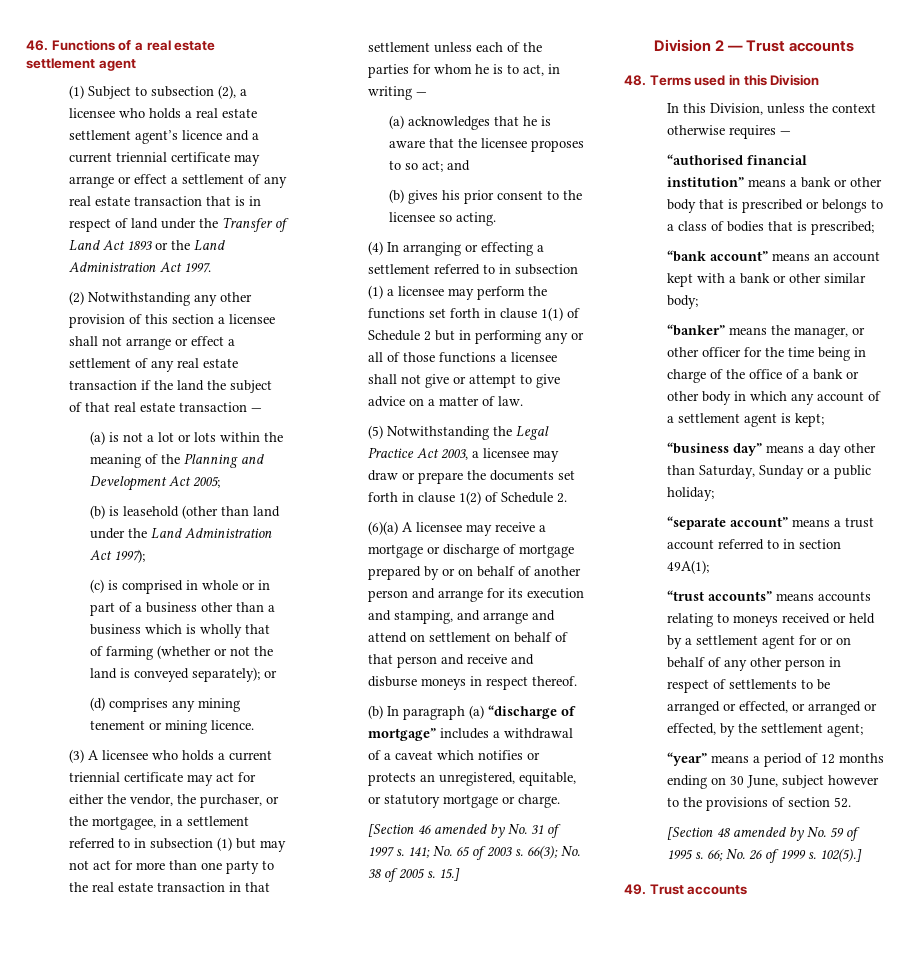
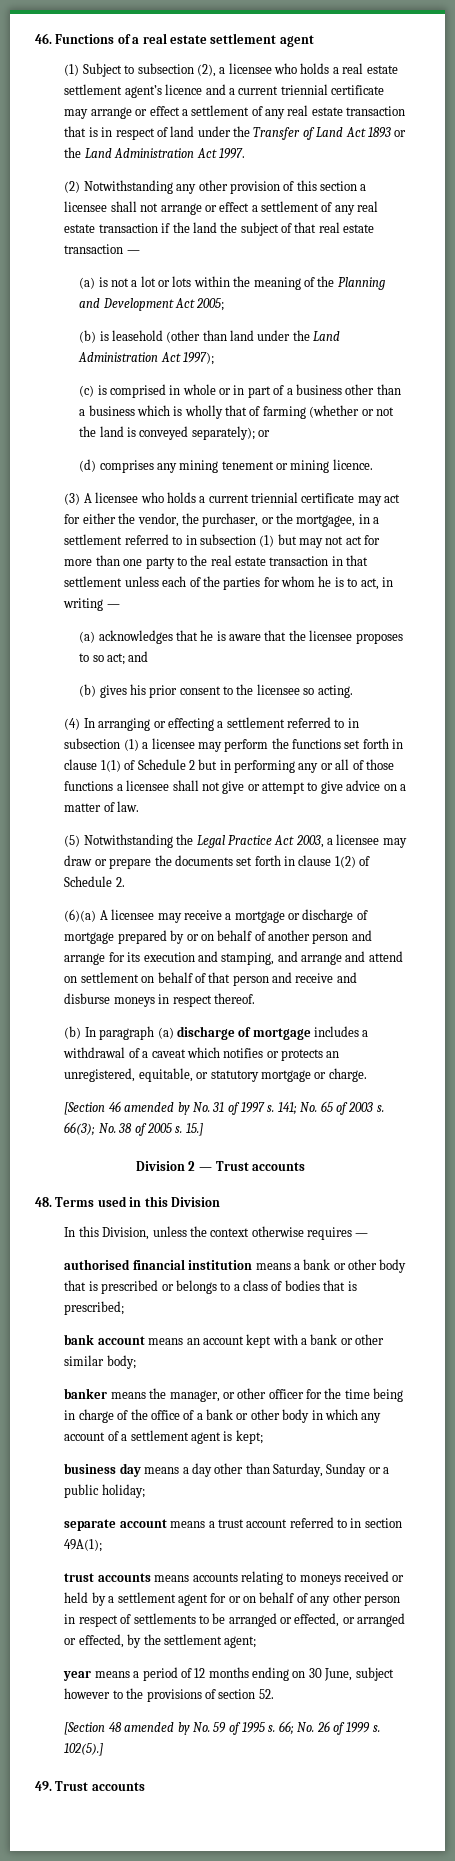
[487,705,576,719] [367,728,436,741] “discharge of mortgage” -> [176,1026,311,1040] discharge of mortgage
[666,154,807,165] [666,177,744,187] “authorised financial institution” -> [64,1259,253,1270] authorised financial institution
[666,250,768,262] “bank account” -> [64,1334,145,1345] bank account
[666,324,725,336] “banker” -> [64,1388,108,1399] banker
[666,442,762,456] “business day” -> [64,1463,141,1477] business day
[666,516,788,530] “separate account” -> [64,1519,167,1531] separate account
[666,590,772,601] “trust accounts” -> [64,1573,151,1582] trust accounts
[666,752,707,766] “year” -> [63,1671,92,1681] year

